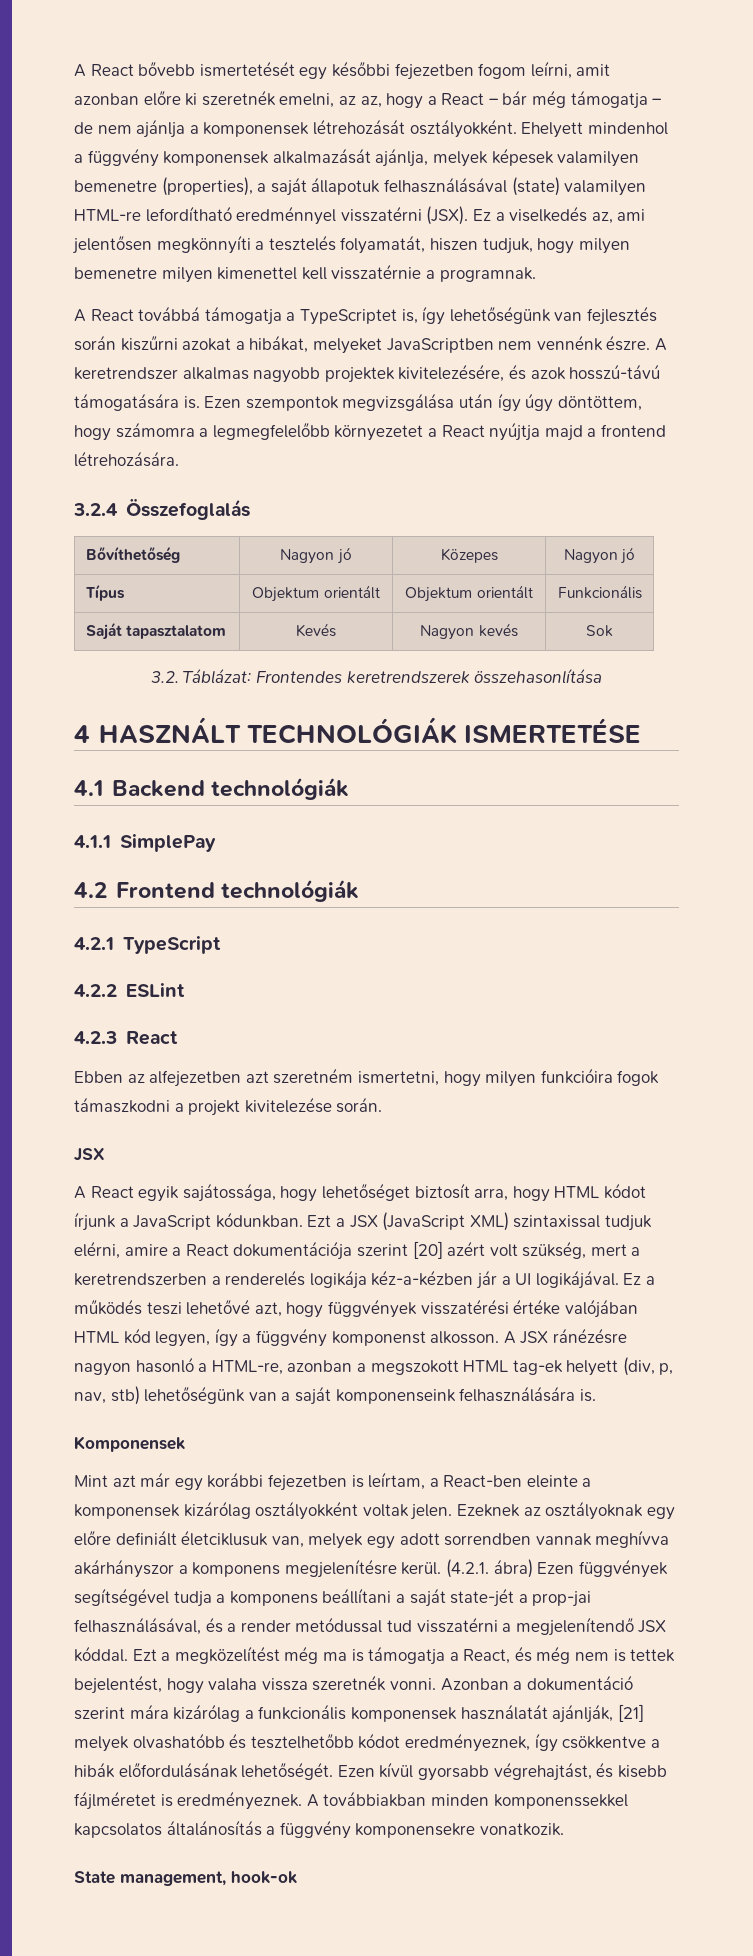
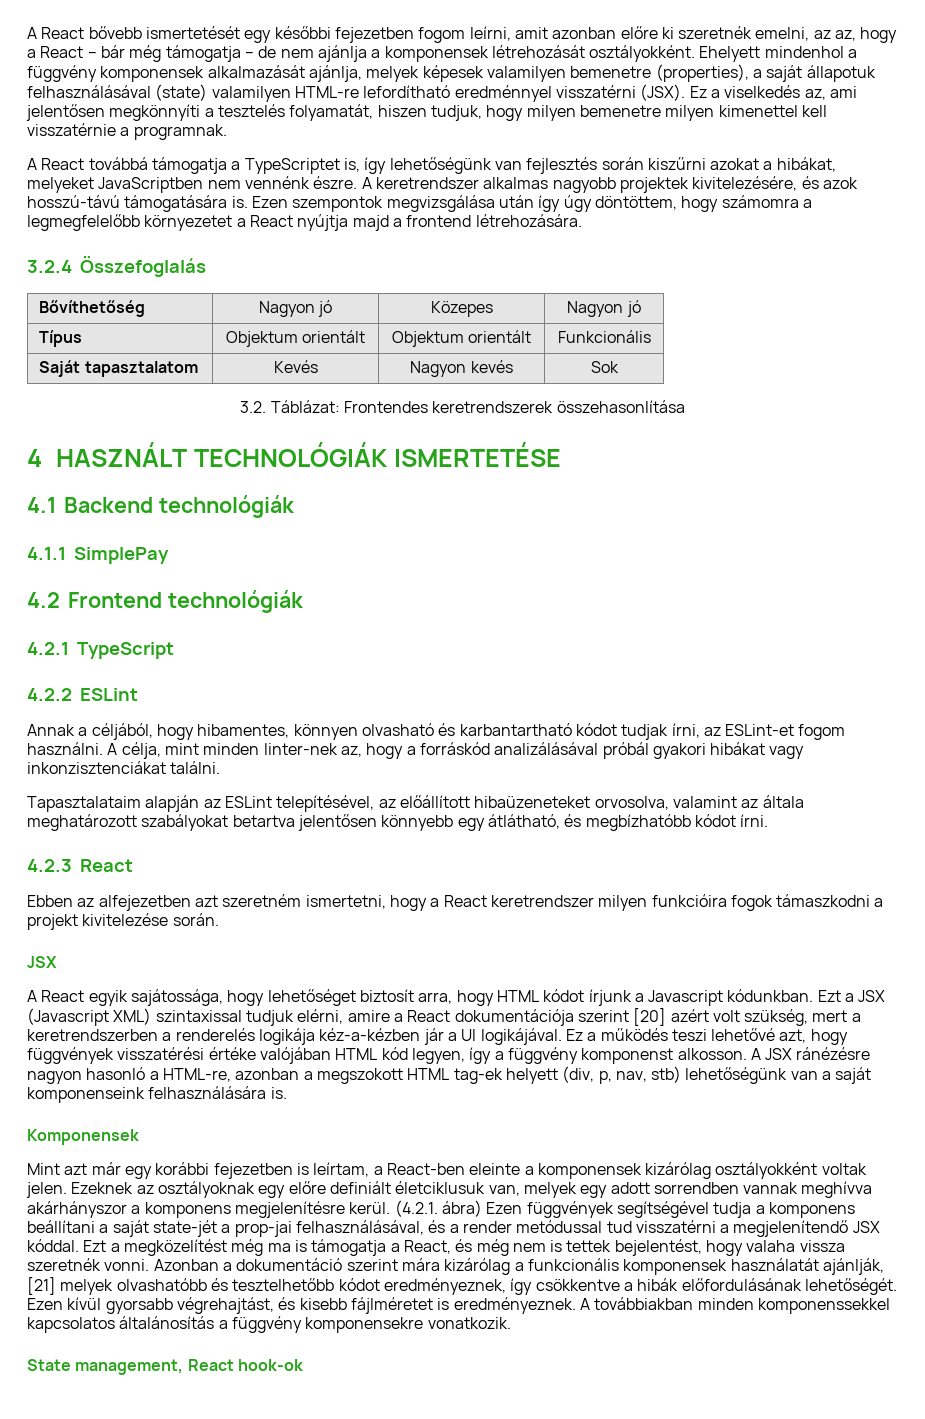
(185, 990) none -> [27,723,846,740] [27,742,805,759] [27,761,221,774] [27,795,804,812] [27,814,769,831] // Annak a céljából, hogy hibamentes, könnyen olvasható és karbantartható kódot tudjak írni, az ESLint-et fogom használni. A célja, mint minden linter-nek az, hogy a forráskód analizálásával próbál gyakori hibákat vagy inkonzisztenciákat találni. // Tapasztalataim alapján az ESLint telepítésével, az előállított hibaüzeneteket orvosolva, valamint az általa meghatározott szabályokat betartva jelentősen könnyebb egy átlátható, és megbízhatóbb kódot írni.
(481, 1079) none -> [430,895,594,907] a React keretrendszer
[133,1215,212,1230] JavaScript -> [648,990,724,1006] Javascript
[382,1212,466,1231] (JavaScript -> [27,1008,109,1026] (Javascript
(226, 1878) none -> [187,1359,234,1371] React

